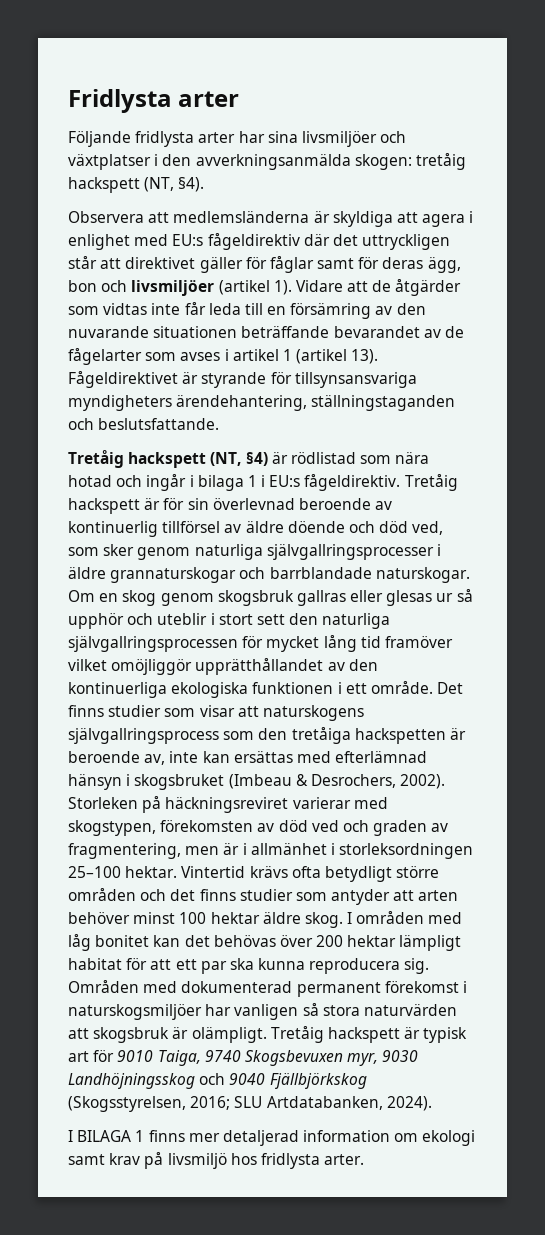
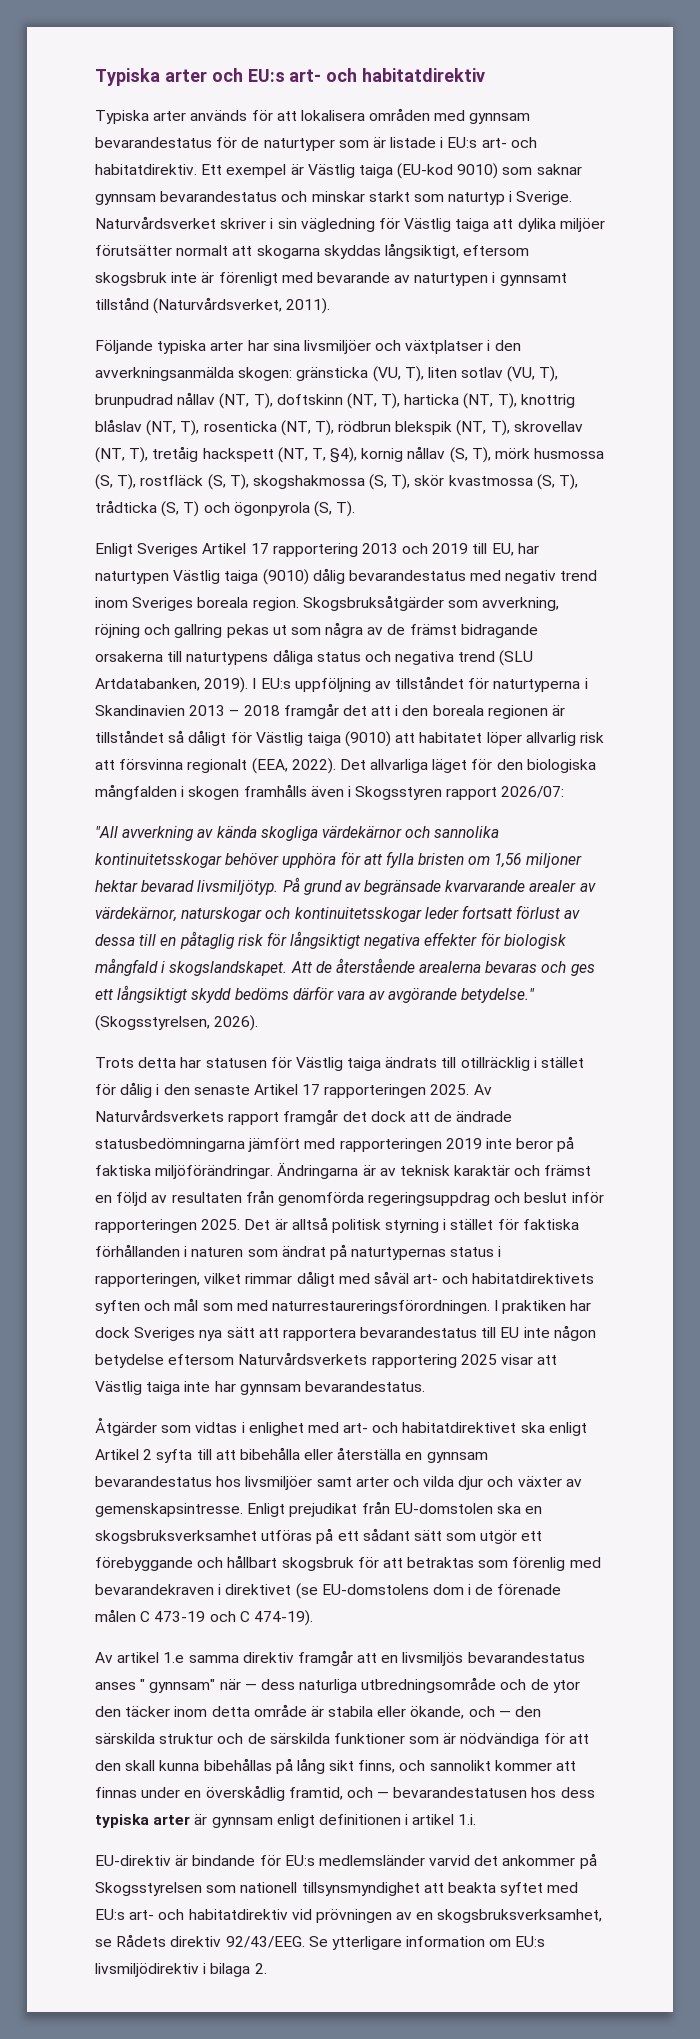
[68,89,240,113] Fridlysta arter -> [95,68,486,86] [95,108,531,124] [95,137,537,151] [95,163,582,179] [95,191,573,205] [95,216,605,232] [95,243,530,259] [95,272,567,286] [95,297,331,314] Typiska arter och EU:s art- och habitatdirektiv // Typiska arter används för att lokalisera områden med gynnsam bevarandestatus för de naturtyper som är listade i EU:s art- och habitatdirektiv. Ett exempel är Västlig taiga (EU-kod 9010) som saknar gynnsam bevarandestatus och minskar starkt som naturtyp i Sverige. Naturvårdsverket skriver i sin vägledning för Västlig taiga att dylika miljöer förutsätter normalt att skogarna skyddas långsiktigt, eftersom skogsbruk inte är förenligt med bevarande av naturtypen i gynnsamt tillstånd (Naturvårdsverket, 2011).
[135,131,195,147] fridlysta -> [157,340,207,354] typiska
[415,153,466,170] [68,177,205,193] [68,211,474,227] [68,233,451,250] [68,256,461,273] [68,279,462,296] [68,302,426,319] [68,326,464,338] [68,348,379,365] [68,371,417,388] [68,395,456,411] [68,418,220,430] [68,450,430,468] [68,474,458,491] [68,498,393,514] [68,521,444,537] [68,544,441,560] [68,567,470,583] [68,589,473,606] [68,613,391,629] [68,635,453,652] [68,658,378,675] [68,681,464,698] [68,705,364,721] [68,727,466,744] [68,751,428,765] [68,774,446,790] [68,796,388,813] [68,820,449,836] [68,843,474,859] [68,866,440,882] [68,888,459,905] [68,911,463,928] [68,934,462,951] [68,958,430,974] [68,980,467,997] [68,1003,457,1020] [68,1026,468,1043] [68,1050,419,1066] [68,1073,367,1089] [68,1096,432,1112] [68,1130,476,1146] [68,1152,365,1169] tretåig hackspett (NT, §4). // Observera att medlemsländerna är skyldiga att agera i enlighet med EU:s fågeldirektiv där det uttryckligen står att direktivet gäller för fåglar samt för deras ägg, bon och livsmiljöer (artikel 1). Vidare att de åtgärder som vidtas inte får leda till en försämring av den nuvarande situationen beträffande bevarandet av de fågelarter som avses i artikel 1 (artikel 13). Fågeldirektivet är styrande för tillsynsansvariga myndigheters ärendehantering, ställningstaganden och beslutsfattande. // Tretåig hackspett (NT, §4) är rödlistad som nära hotad och ingår i bilaga 1 i EU:s fågeldirektiv. Tretåig hackspett är för sin överlevnad beroende av kontinuerlig tillförsel av äldre döende och död ved, som sker genom naturliga självgallringsprocesser i äldre grannaturskogar och barrblandade naturskogar. Om en skog genom skogsbruk gallras eller glesas ur så upphör och uteblir i stort sett den naturliga självgallringsprocessen för mycket lång tid framöver vilket omöjliggör upprätthållandet av den kontinuerliga ekologiska funktionen i ett område. Det finns studier som visar att naturskogens självgallringsprocess som den tretåiga hackspetten är beroende av, inte kan ersättas med efterlämnad hänsyn i skogsbruket (Imbeau & Desrochers, 2002). Storleken på häckningsreviret varierar med skogstypen, förekomsten av död ved och graden av fragmentering, men är i allmänhet i storleksordningen 25–100 hektar. Vintertid krävs ofta betydligt större områden och det finns studier som antyder att arten behöver minst 100 hektar äldre skog. I områden med låg bonitet kan det behövas över 200 hektar lämpligt habitat för att ett par ska kunna reproducera sig. Områden med dokumenterad permanent förekomst i naturskogsmiljöer har vanligen så stora naturvärden att skogsbruk är olämpligt. Tretåig hackspett är typisk art för 9010 Taiga, 9740 Skogsbevuxen myr, 9030 Landhöjningsskog och 9040 Fjällbjörkskog (Skogsstyrelsen, 2016; SLU Artdatabanken, 2024). // I BILAGA 1 finns mer detaljerad information om ekologi samt krav på livsmiljö hos fridlysta arter. -> [296,366,559,382] [95,392,575,409] [95,419,583,436] [95,446,605,463] [95,474,579,490] [95,500,356,517] [95,543,539,557] [95,568,598,585] [95,595,560,611] [95,622,538,638] [95,649,534,666] [95,676,588,693] [95,703,566,719] [95,730,605,747] [95,758,596,774] [95,784,565,800] [95,826,500,841] [95,851,582,868] [95,877,596,895] [95,905,581,922] [95,931,566,949] [95,958,595,976] [95,985,536,1003] [95,1015,259,1031] [95,1057,585,1071] [95,1082,492,1098] [95,1109,513,1125] [95,1136,575,1152] [95,1162,592,1179] [95,1190,604,1206] [95,1217,579,1233] [95,1244,502,1260] [95,1271,595,1287] [95,1298,592,1314] [95,1325,596,1341] [95,1352,558,1368] [95,1381,425,1395] [95,1418,587,1436] [95,1447,488,1463] [95,1476,582,1490] [95,1501,543,1517] [95,1528,543,1544] [95,1555,601,1571] [95,1583,562,1599] [95,1609,313,1626] [95,1650,585,1666] [95,1677,580,1693] [95,1704,542,1719] [95,1733,589,1747] [95,1758,577,1774] [95,1785,595,1801] [95,1814,477,1828] [95,1853,597,1869] [95,1882,579,1896] [95,1909,603,1923] [95,1934,546,1950] [95,1963,267,1977] gränsticka (VU, T), liten sotlav (VU, T), brunpudrad nållav (NT, T), doftskinn (NT, T), harticka (NT, T), knottrig blåslav (NT, T), rosenticka (NT, T), rödbrun blekspik (NT, T), skrovellav (NT, T), tretåig hackspett (NT, T, §4), kornig nållav (S, T), mörk husmossa (S, T), rostfläck (S, T), skogshakmossa (S, T), skör kvastmossa (S, T), trådticka (S, T) och ögonpyrola (S, T). // Enligt Sveriges Artikel 17 rapportering 2013 och 2019 till EU, har naturtypen Västlig taiga (9010) dålig bevarandestatus med negativ trend inom Sveriges boreala region. Skogsbruksåtgärder som avverkning, röjning och gallring pekas ut som några av de främst bidragande orsakerna till naturtypens dåliga status och negativa trend (SLU Artdatabanken, 2019). I EU:s uppföljning av tillståndet för naturtyperna i Skandinavien 2013 – 2018 framgår det att i den boreala regionen är tillståndet så dåligt för Västlig taiga (9010) att habitatet löper allvarlig risk att försvinna regionalt (EEA, 2022). Det allvarliga läget för den biologiska mångfalden i skogen framhålls även i Skogsstyren rapport 2026/07: // "All avverkning av kända skogliga värdekärnor och sannolika kontinuitetsskogar behöver upphöra för att fylla bristen om 1,56 miljoner hektar bevarad livsmiljötyp. På grund av begränsade kvarvarande arealer av värdekärnor, naturskogar och kontinuitetsskogar leder fortsatt förlust av dessa till en påtaglig risk för långsiktigt negativa effekter för biologisk mångfald i skogslandskapet. Att de återstående arealerna bevaras och ges ett långsiktigt skydd bedöms därför vara av avgörande betydelse." (Skogsstyrelsen, 2026). // Trots detta har statusen för Västlig taiga ändrats till otillräcklig i stället för dålig i den senaste Artikel 17 rapporteringen 2025. Av Naturvårdsverkets rapport framgår det dock att de ändrade statusbedömningarna jämfört med rapporteringen 2019 inte beror på faktiska miljöförändringar. Ändringarna är av teknisk karaktär och främst en följd av resultaten från genomförda regeringsuppdrag och beslut inför rapporteringen 2025. Det är alltså politisk styrning i stället för faktiska förhållanden i naturen som ändrat på naturtypernas status i rapporteringen, vilket rimmar dåligt med såväl art- och habitatdirektivets syften och mål som med naturrestaureringsförordningen. I praktiken har dock Sveriges nya sätt att rapportera bevarandestatus till EU inte någon betydelse eftersom Naturvårdsverkets rapportering 2025 visar att Västlig taiga inte har gynnsam bevarandestatus. // Åtgärder som vidtas i enlighet med art- och habitatdirektivet ska enligt Artikel 2 syfta till att bibehålla eller återställa en gynnsam bevarandestatus hos livsmiljöer samt arter och vilda djur och växter av gemenskapsintresse. Enligt prejudikat från EU-domstolen ska en skogsbruksverksamhet utföras på ett sådant sätt som utgör ett förebyggande och hållbart skogsbruk för att betraktas som förenlig med bevarandekraven i direktivet (se EU-domstolens dom i de förenade målen C 473-19 och C 474-19). // Av artikel 1.e samma direktiv framgår att en livsmiljös bevarandestatus anses " gynnsam" när — dess naturliga utbredningsområde och de ytor den täcker inom detta område är stabila eller ökande, och — den särskilda struktur och de särskilda funktioner som är nödvändiga för att den skall kunna bibehållas på lång sikt finns, och sannolikt kommer att finnas under en överskådlig framtid, och — bevarandestatusen hos dess typiska arter är gynnsam enligt definitionen i artikel 1.i. // EU-direktiv är bindande för EU:s medlemsländer varvid det ankommer på Skogsstyrelsen som nationell tillsynsmyndighet att beakta syftet med EU:s art- och habitatdirektiv vid prövningen av en skogsbruksverksamhet, se Rådets direktiv 92/43/EEG. Se ytterligare information om EU:s livsmiljödirektiv i bilaga 2.

